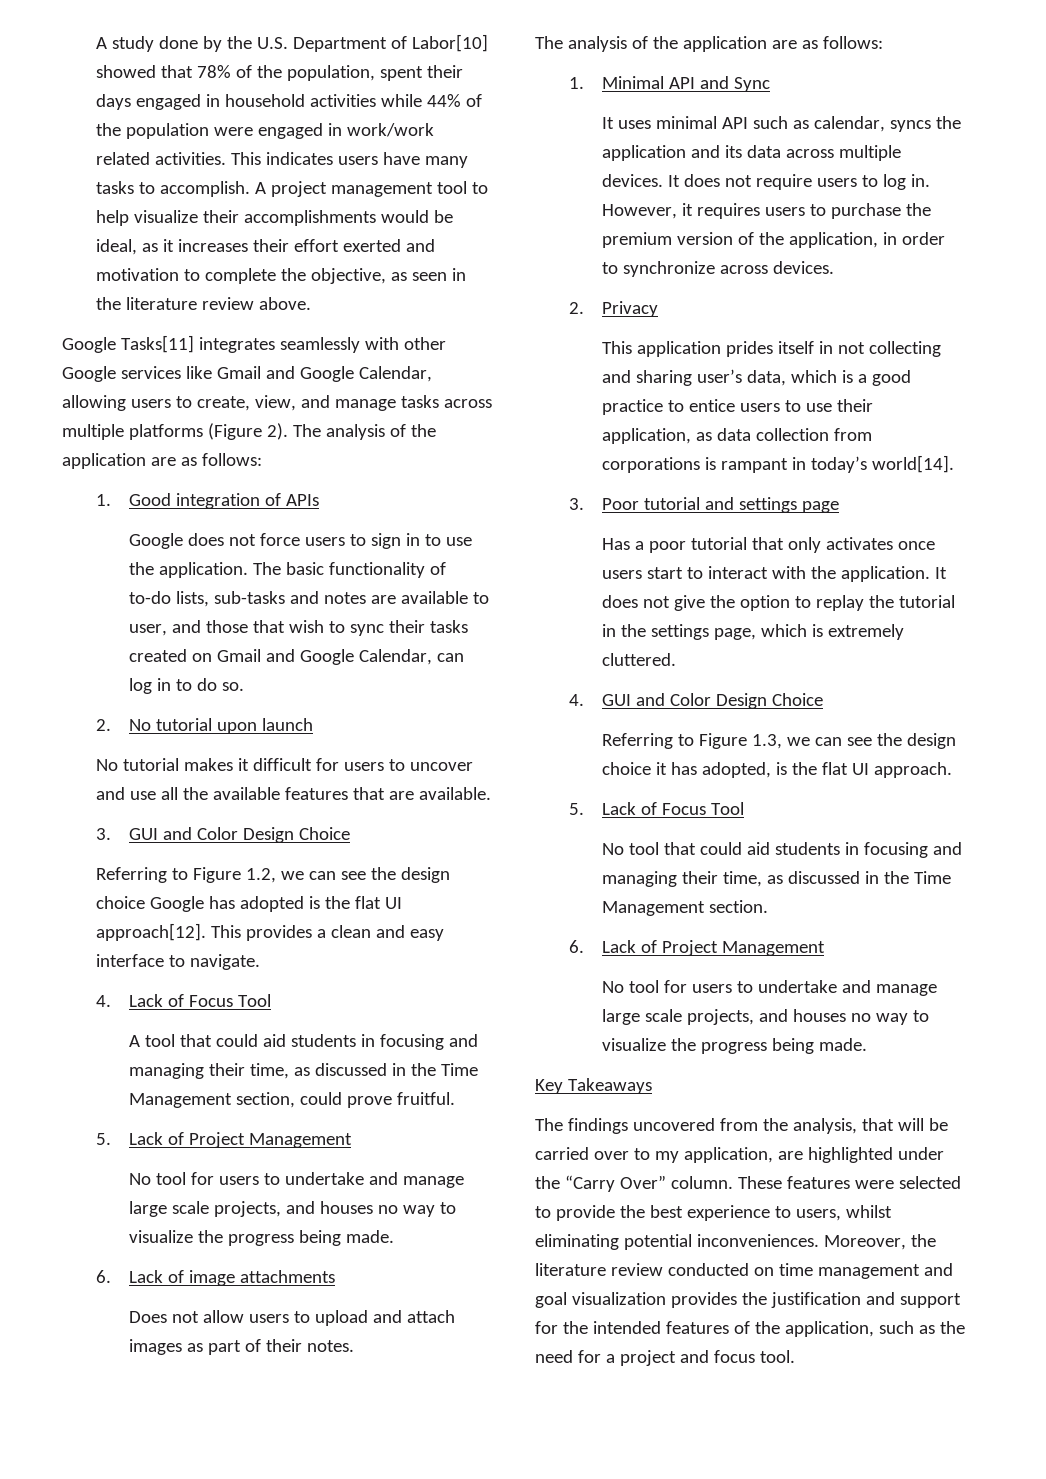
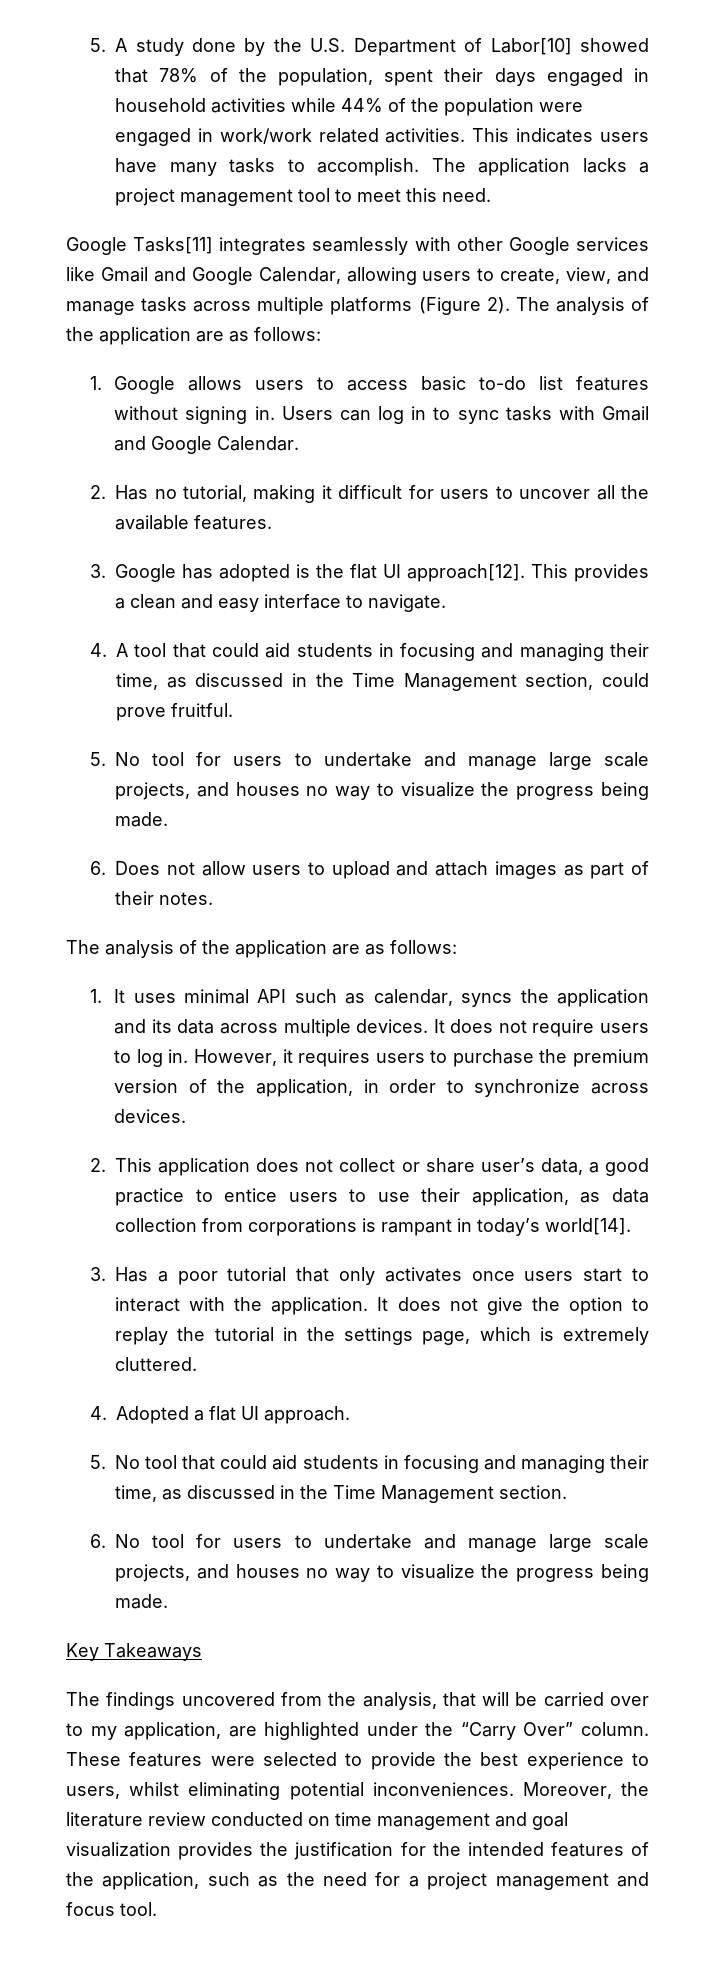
(95, 43) none -> [90,38,107,52] 5.
[254,181,488,197] [95,210,453,226] [95,239,435,255] [95,268,466,284] [95,297,311,310] A project management tool to help visualize their accomplishments would be ideal, as it increases their effort exerted and motivation to complete the objective, as seen in the literature review above. -> [431,158,650,176] [115,188,492,206] The application lacks a project management tool to meet this need.
[129,493,320,509] [129,533,473,549] [129,562,447,578] [129,591,490,607] [129,620,469,636] [129,649,465,665] [129,678,245,694] [95,718,314,734] [95,758,233,771] Good integration of APIs // Google does not force users to sign in to use the application. The basic functionality of to-do lists, sub-tasks and notes are available to user, and those that wish to sync their tasks created on Gmail and Google Calendar, can log in to do so. // 2. No tutorial upon launch // No tutorial makes -> [114,376,649,394] [114,406,649,424] [114,436,300,454] [90,485,316,503] Google allows users to access basic to-do list features without signing in. Users can log in to sync tasks with Gmail and Google Calendar. // 2. Has no tutorial, making
[95,787,156,800] and use -> (591, 494) none
[284,787,491,800] [95,827,351,843] [95,867,450,883] [95,896,145,909] features that are available. // 3. GUI and Color Design Choice // Referring to Figure 1.2, we can see the design choice -> [194,515,273,530] [90,564,107,578] features. // 3.
[129,994,272,1007] Lack of Focus Tool // -> (108, 650) none
[129,1132,353,1148] Lack of Project Management // -> (107, 759) none
[129,1270,336,1286] Lack of image attachments // -> (107, 868) none
[602,76,771,92] Minimal API and Sync // -> (103, 996) none
[602,301,659,317] Privacy // -> (107, 1165) none
[726,341,942,357] [602,369,854,386] prides itself in not collecting and sharing user’s data, which is -> [256,1158,583,1175] does not collect or share user’s data,
[602,497,840,513] Poor tutorial and settings page // -> (107, 1274) none
[602,693,824,709] [602,733,957,749] [602,762,818,778] GUI and Color Design Choice // Referring to Figure 1.3, we can see the design choice it has adopted, is the -> [116,1406,205,1424] Adopted a
[602,802,745,815] Lack of Focus Tool // -> (107, 1462) none
[602,940,826,956] Lack of Project Management // -> (107, 1541) none
[865,1292,961,1308] and support -> (394, 1851) none
(676, 1358) none -> [495,1873,609,1890] management

